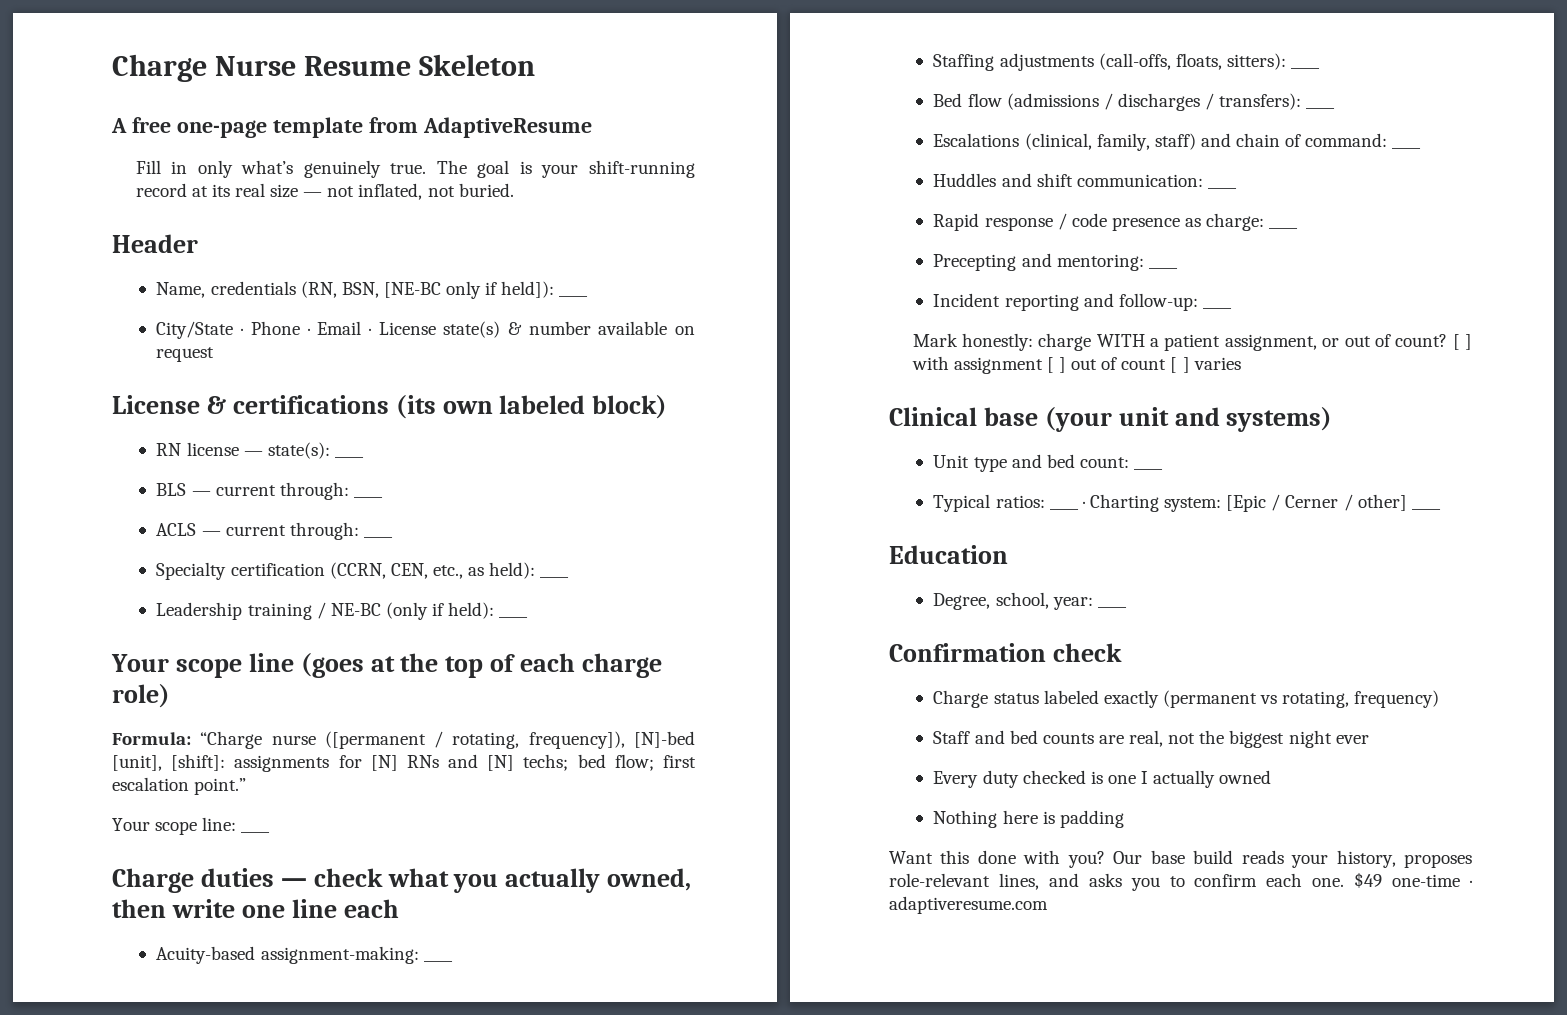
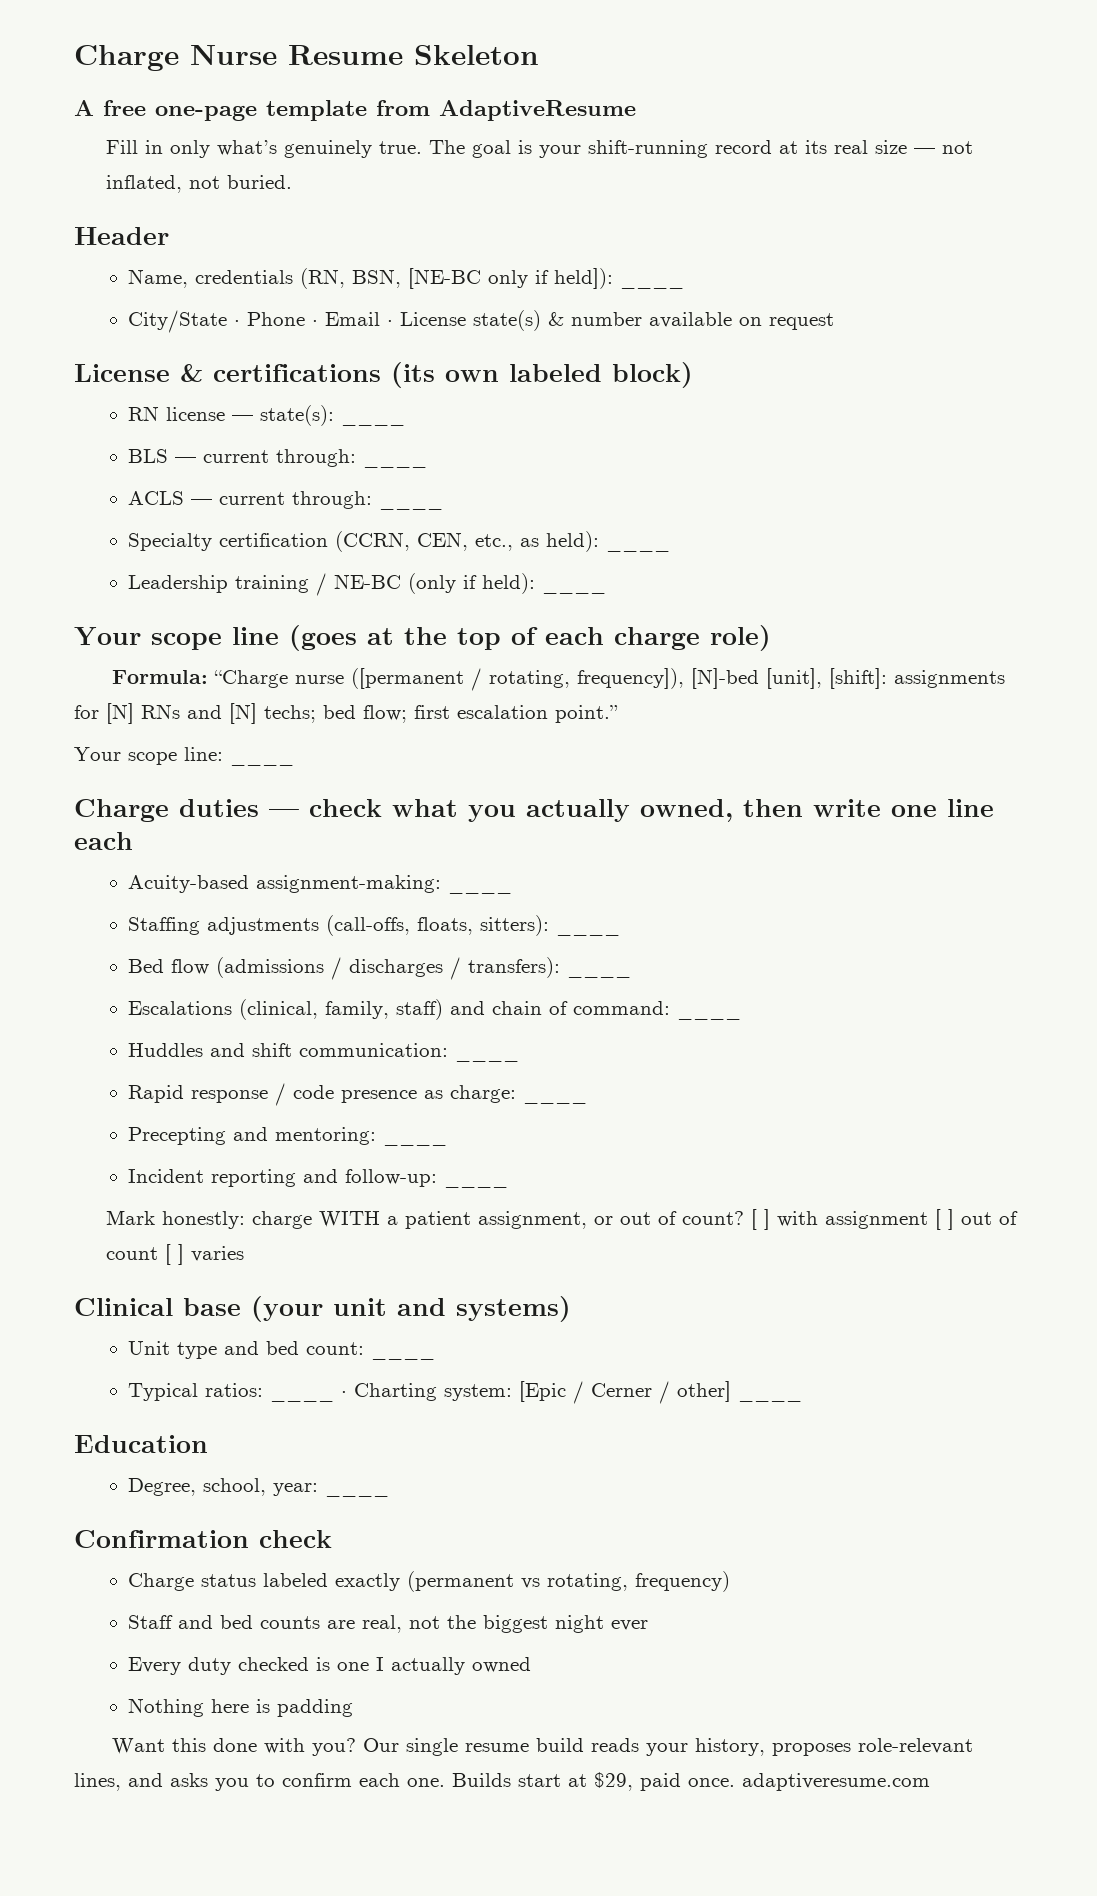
[1150,850,1185,864] base -> [405,1738,529,1756] single resume
[1354,872,1473,888] $49 one-time · -> [452,1772,735,1791] Builds start at $29, paid once.

